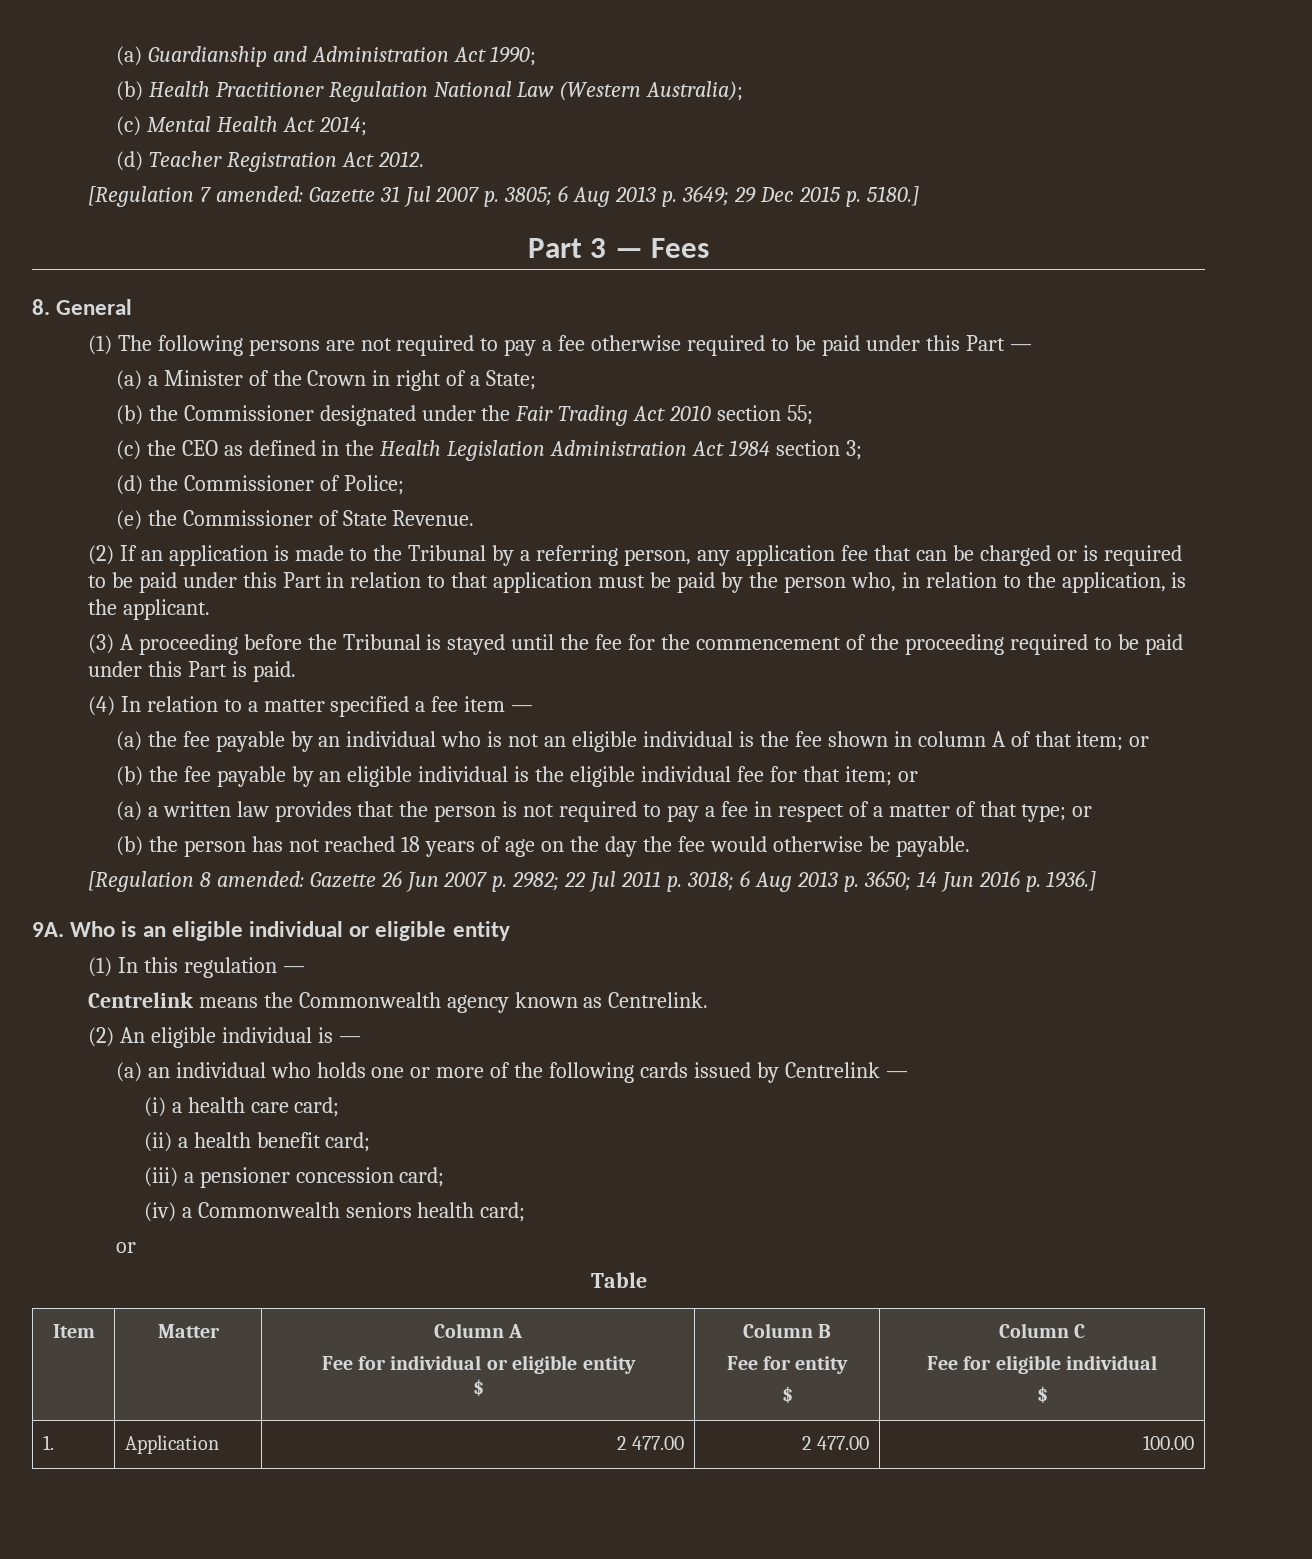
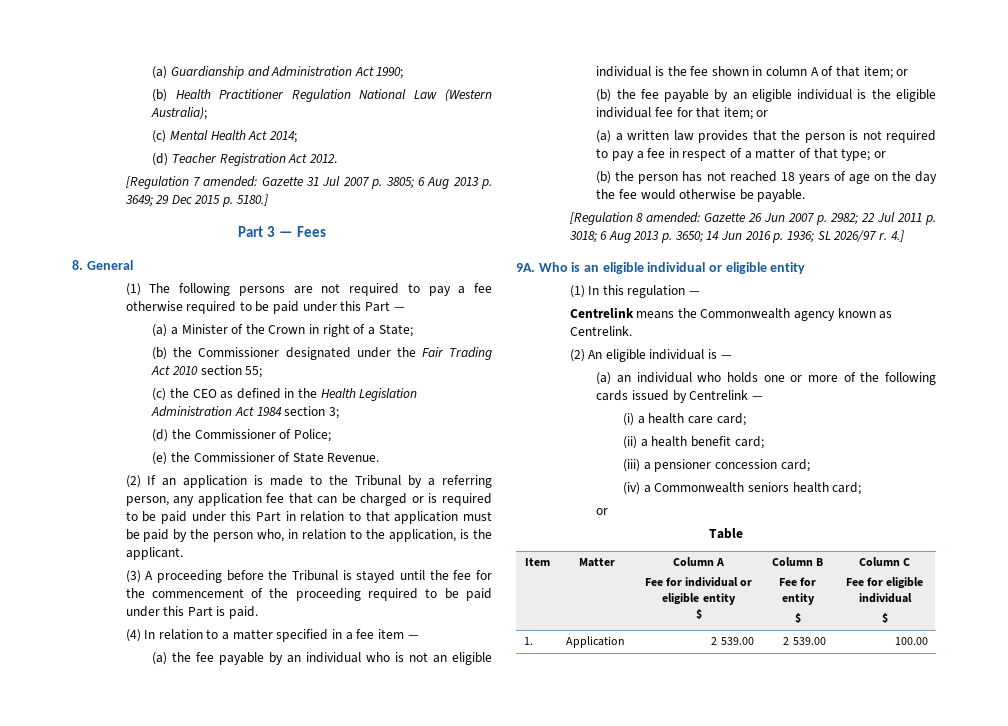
(410, 706) none -> [332,629,343,639] in
[1046,870,1097,891] 1936.] -> [786,230,904,243] 1936; SL 2026/97 r. 4.]
[631,1436,684,1450] [802,1436,869,1450] 477.00 | 2 477.00 -> [720,637,754,645] [783,637,826,645] 539.00 | 2 539.00

